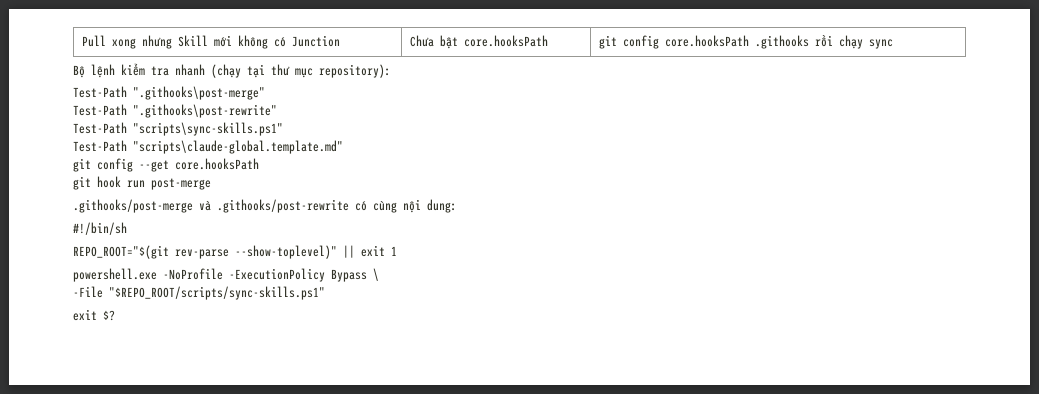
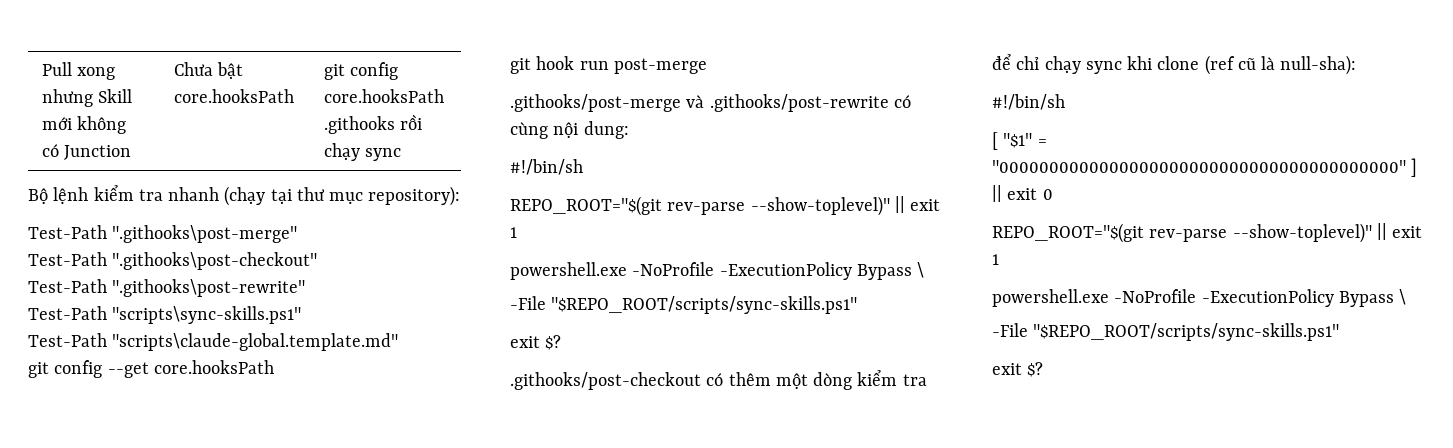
(265, 93) none -> [28,252,318,270] // Test-Path ".githooks\post-checkout"
(115, 315) none -> [510,370,927,390] [992,54,1357,75] [992,94,1065,110] [992,132,1047,150] [992,158,1418,177] [992,185,1053,202] [992,223,1423,243] [992,254,999,265] [992,289,1407,307] [992,323,1340,341] [992,362,1044,377] // .githooks/post-checkout có thêm một dòng kiểm tra để chỉ chạy sync khi clone (ref cũ là null-sha): // #!/bin/sh // [ "$1" = "0000000000000000000000000000000000000000" ] || exit 0 // REPO_ROOT="$(git rev-parse --show-toplevel)" || exit 1 // powershell.exe -NoProfile -ExecutionPolicy Bypass \ // -File "$REPO_ROOT/scripts/sync-skills.ps1" // exit $?

